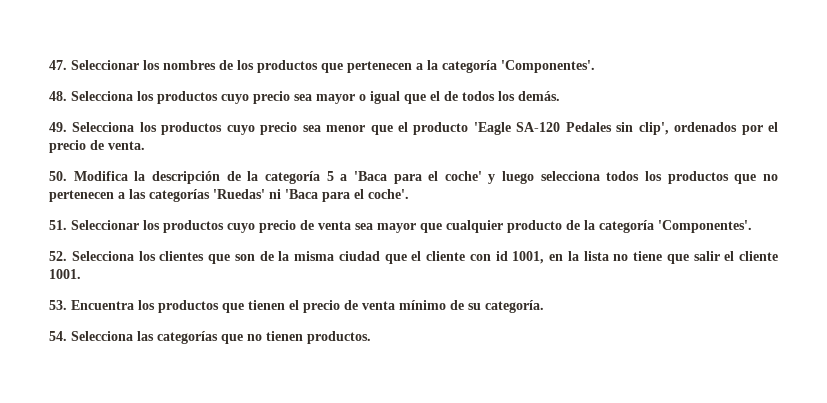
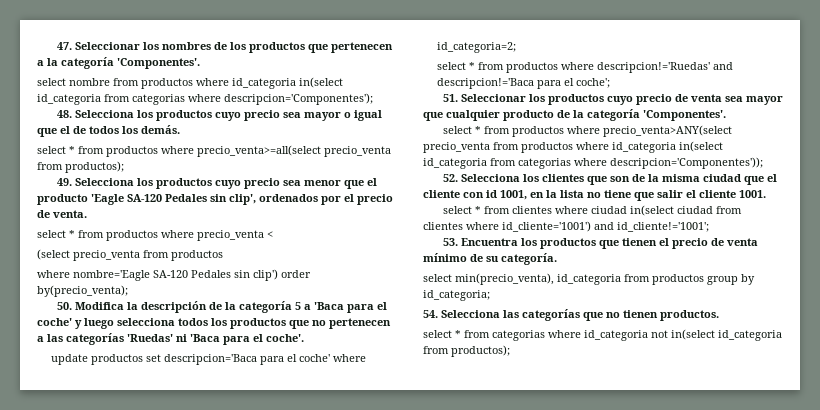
(595, 66) none -> [37,77,343,89] [37,93,373,105] // select nombre from productos where id_categoria in(select id_categoria from categorias where descripcion='Componentes');
(560, 96) none -> [37,145,391,157] [37,161,124,173] // select * from productos where precio_venta>=all(select precio_venta from productos);
(145, 145) none -> [37,230,273,241] [37,249,223,261] [37,269,311,281] [37,285,128,297] // select * from productos where precio_venta < // (select precio_venta from productos // where nombre='Eagle SA-120 Pedales sin clip') order by(precio_venta);
(409, 194) none -> [50,354,366,365] [436,42,516,53] [436,62,733,73] [436,78,610,89] // update productos set descripcion='Baca para el coche' where id_categoria=2; // select * from productos where descripcion!='Ruedas' and descripcion!='Baca para el coche';
(752, 226) none -> [443,125,733,137] [423,141,723,153] [423,157,763,169] // select * from productos where precio_venta>ANY(select precio_venta from productos where id_categoria in(select id_categoria from categorias where descripcion='Componentes'));
(81, 274) none -> [443,205,743,216] [423,221,709,232] // select * from clientes where ciudad in(select ciudad from clientes where id_cliente='1001') and id_cliente!='1001';
(544, 306) none -> [423,273,755,285] [423,290,490,301] // select min(precio_venta), id_categoria from productos group by id_categoria;
(371, 337) none -> [423,329,782,341] [423,345,510,357] // select * from categorias where id_categoria not in(select id_categoria from productos);

